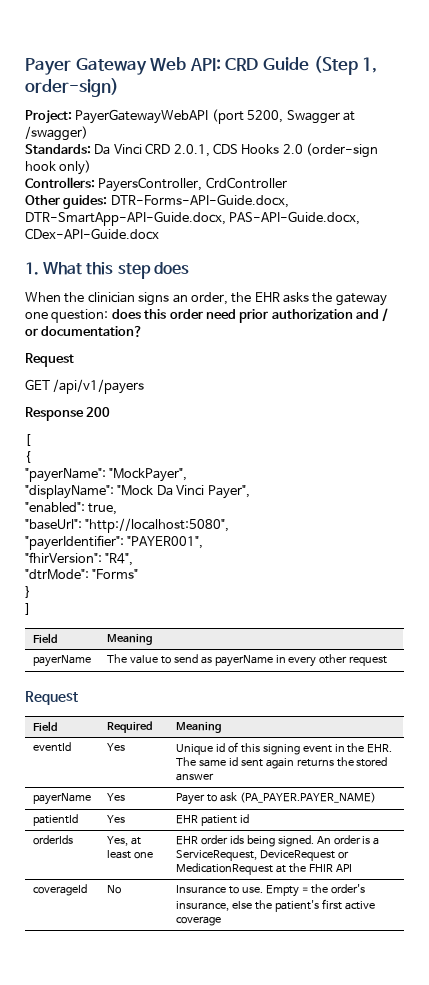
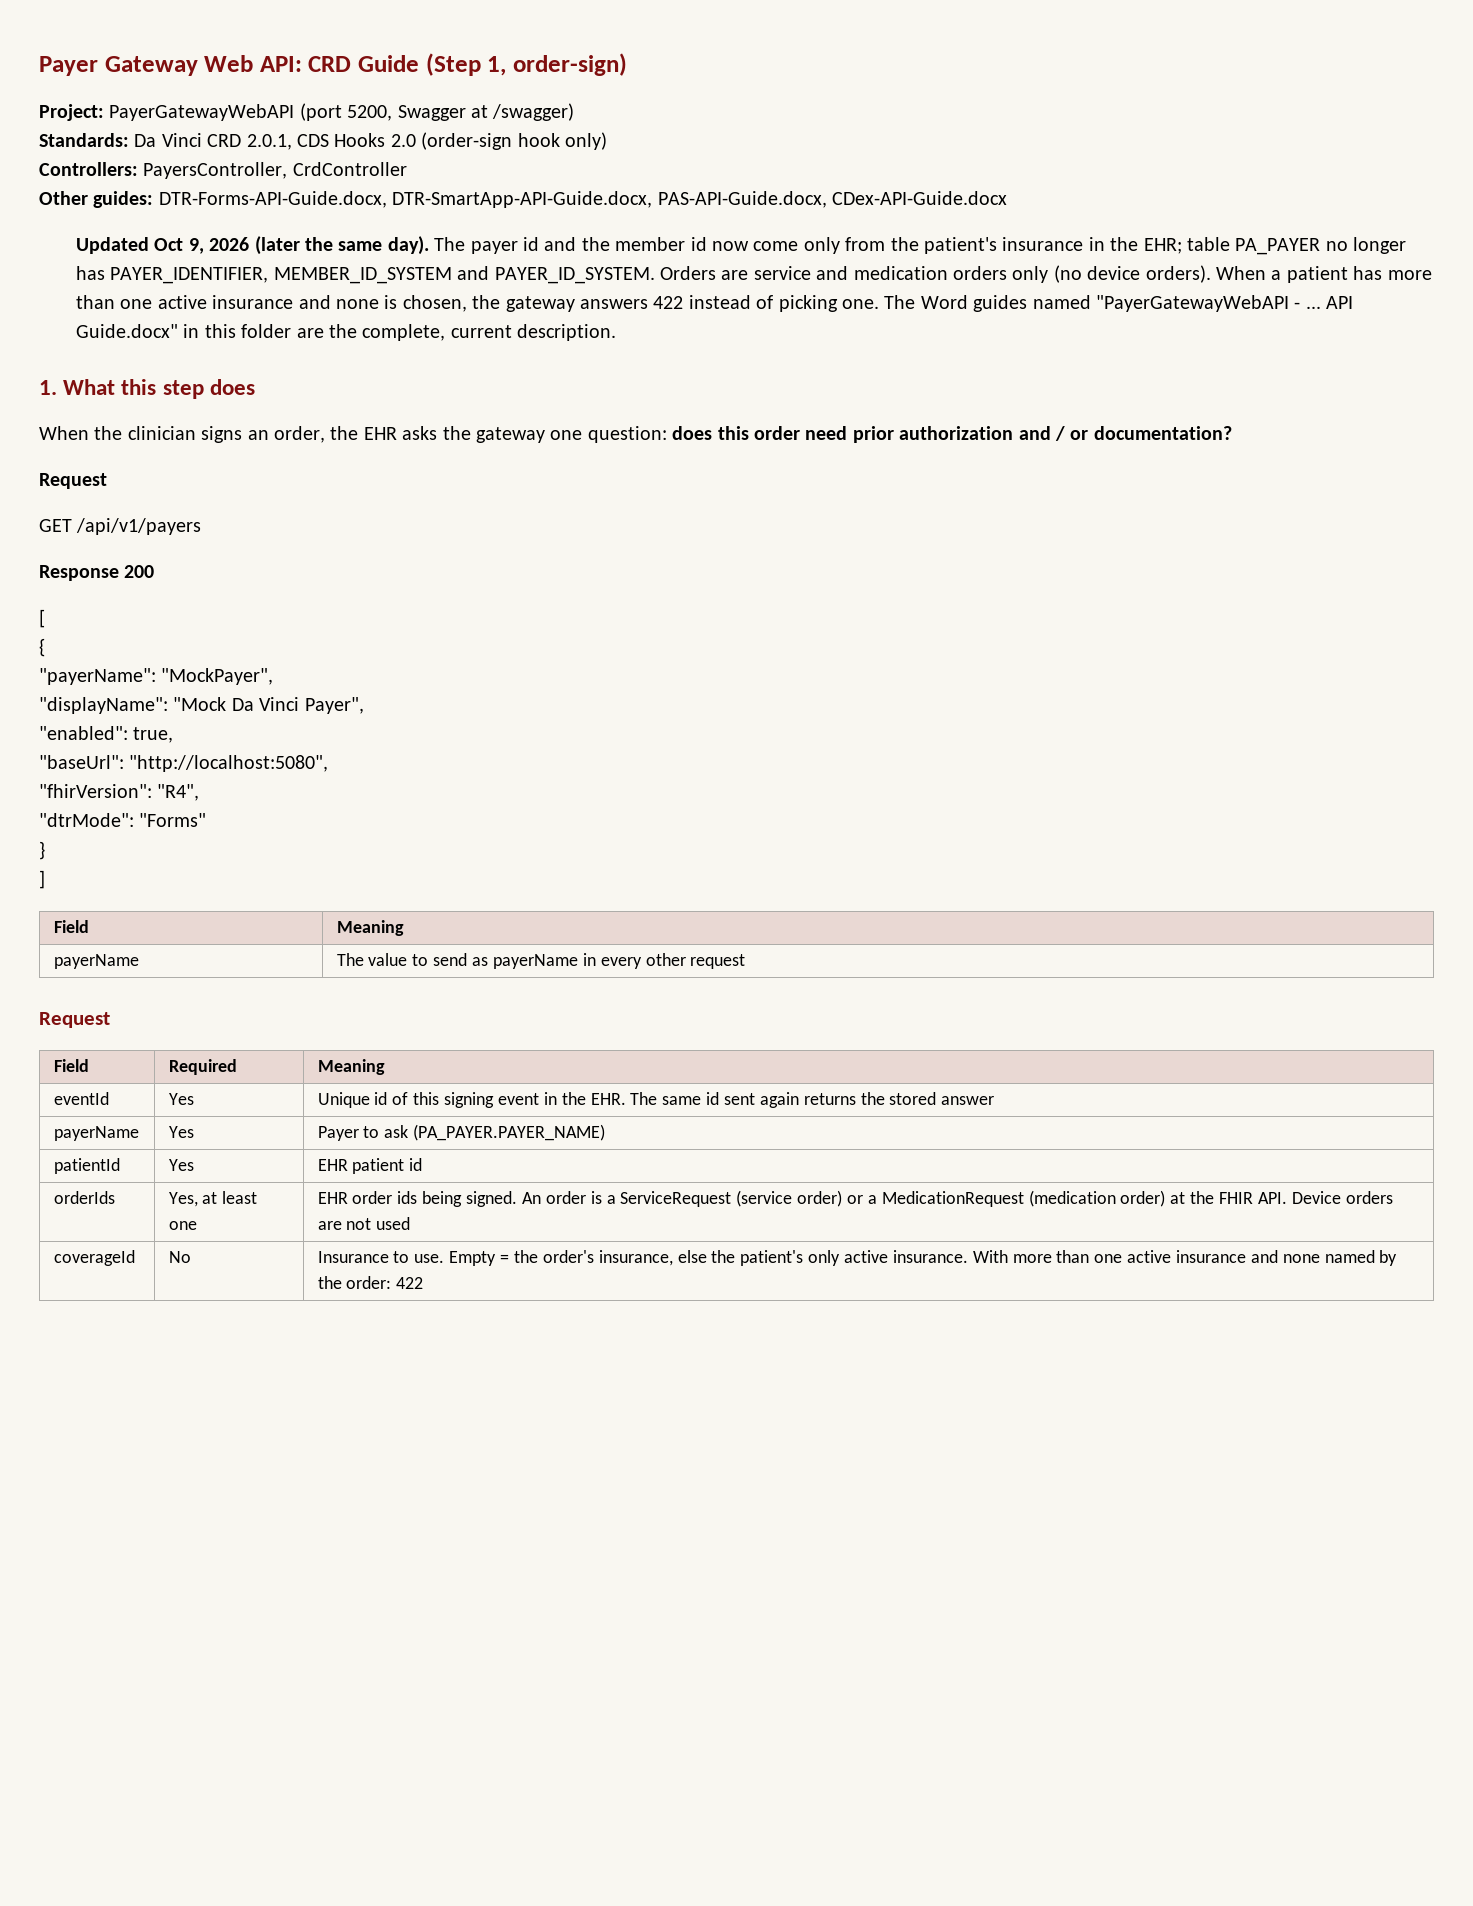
(159, 234) none -> [76,236,1407,255] [76,265,1432,284] [76,295,1354,312] [76,324,617,341] // Updated Oct 9, 2026 (later the same day). The payer id and the member id now come only from the patient's insurance in the EHR; table PA_PAYER no longer has PAYER_IDENTIFIER, MEMBER_ID_SYSTEM and PAYER_ID_SYSTEM. Orders are service and medication orders only (no device orders). When a patient has more than one active insurance and none is chosen, the gateway answers 422 instead of picking one. The Word guides named "PayerGatewayWebAPI - ... API Guide.docx" in this folder are the complete, current description.
[25,535,204,550] // "payerIdentifier": "PAYER001", -> (329, 763) none
[175,850,349,861] [175,863,352,875] ServiceRequest, DeviceRequest or MedicationRequest at the FHIR API -> [620,1190,1393,1207] [317,1217,411,1230] ServiceRequest (service order) or a MedicationRequest (medication order) at the FHIR API. Device orders are not used
[321,899,375,910] [175,916,221,926] first active coverage -> [808,1250,1398,1266] [317,1276,424,1289] only active insurance. With more than one active insurance and none named by the order: 422

